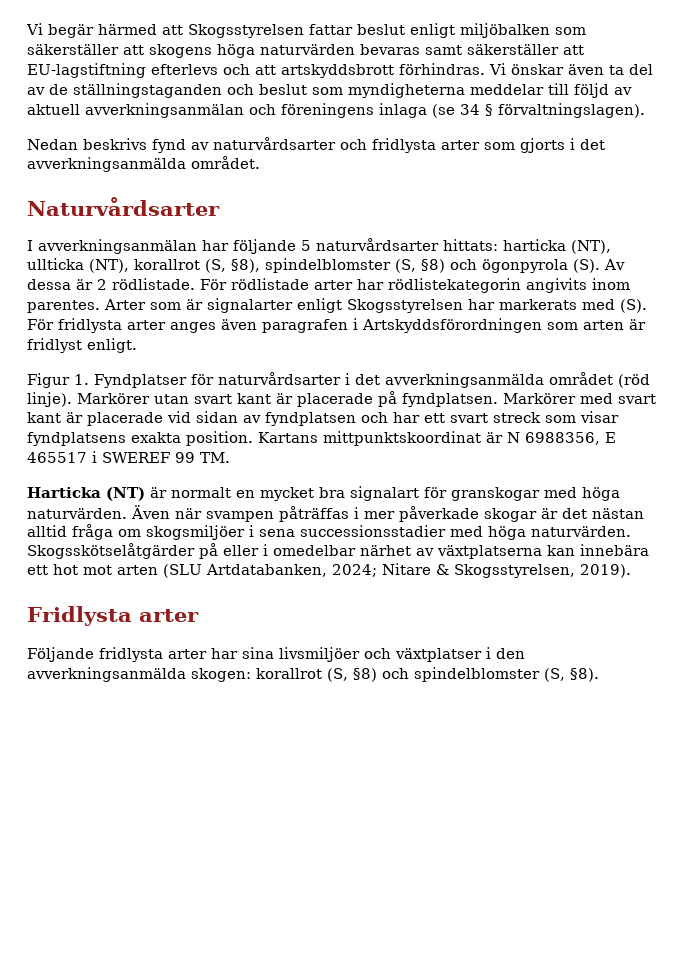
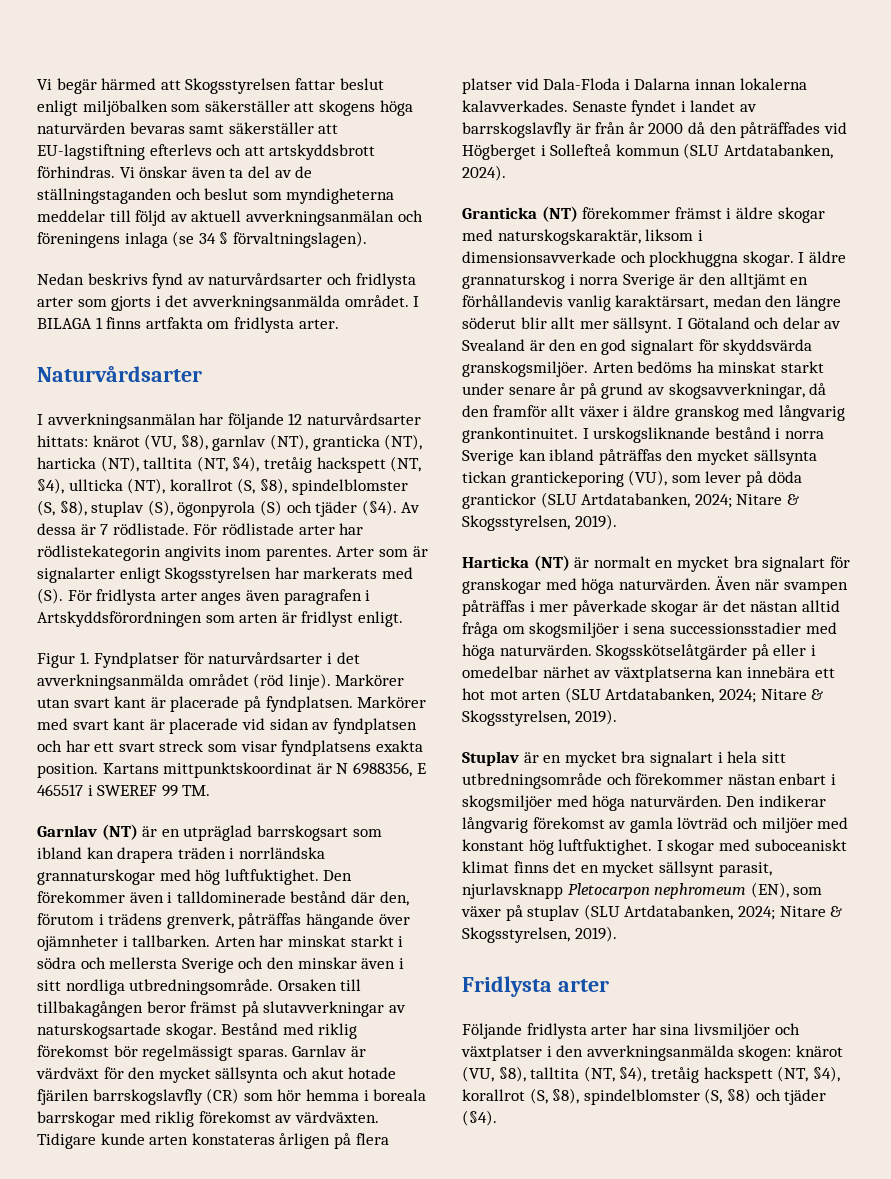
(260, 162) none -> [413,296,420,307] [37,317,339,333] I BILAGA 1 finns artfakta om fridlysta arter.
[301,240,311,251] 5 -> [288,413,303,425] 12
[503,239,611,254] harticka (NT), -> [92,434,423,451] [37,456,422,473] [37,478,64,494] knärot (VU, §8), garnlav (NT), granticka (NT), harticka (NT), talltita (NT, §4), tretåig hackspett (NT, §4),
[421,259,600,273] §8) och ögonpyrola (S). -> [59,500,397,517] §8), stuplav (S), ögonpyrola (S) och tjäder (§4).
[97,279,107,290] 2 -> [100,524,109,535] 7
(230, 457) none -> [37,824,382,841] [37,847,325,863] [37,869,353,885] [37,891,409,906] [37,913,410,929] [37,935,404,951] [37,957,404,973] [37,979,362,995] [37,1001,406,1017] [37,1023,358,1039] [37,1045,366,1061] [36,1067,397,1083] [37,1088,427,1105] [37,1111,379,1127] [37,1133,389,1149] [462,78,807,94] [462,100,757,116] [462,122,847,138] [462,143,833,160] [462,165,506,181] [462,206,825,223] [462,229,703,245] [462,251,846,267] [462,273,809,289] [462,295,841,311] [462,317,842,333] [462,339,813,355] [462,361,824,377] [462,383,827,399] [462,405,845,421] [462,427,824,443] [462,449,817,465] [462,470,802,487] [462,492,799,509] [462,514,617,531] // Garnlav (NT) är en utpräglad barrskogsart som ibland kan drapera träden i norrländska grannaturskogar med hög luftfuktighet. Den förekommer även i talldominerade bestånd där den, förutom i trädens grenverk, påträffas hängande över ojämnheter i tallbarken. Arten har minskat starkt i södra och mellersta Sverige och den minskar även i sitt nordliga utbredningsområde. Orsaken till tillbakagången beror främst på slutavverkningar av naturskogsartade skogar. Bestånd med riklig förekomst bör regelmässigt sparas. Garnlav är värdväxt för den mycket sällsynta och akut hotade fjärilen barrskogslavfly (CR) som hör hemma i boreala barrskogar med riklig förekomst av värdväxten. Tidigare kunde arten konstateras årligen på flera platser vid Dala-Floda i Dalarna innan lokalerna kalavverkades. Senaste fyndet i landet av barrskogslavfly är från år 2000 då den påträffades vid Högberget i Sollefteå kommun (SLU Artdatabanken, 2024). // Granticka (NT) förekommer främst i äldre skogar med naturskogskaraktär, liksom i dimensionsavverkade och plockhuggna skogar. I äldre grannaturskog i norra Sverige är den alltjämt en förhållandevis vanlig karaktärsart, medan den längre söderut blir allt mer sällsynt. I Götaland och delar av Svealand är den en god signalart för skyddsvärda granskogsmiljöer. Arten bedöms ha minskat starkt under senare år på grund av skogsavverkningar, då den framför allt växer i äldre granskog med långvarig grankontinuitet. I urskogsliknande bestånd i norra Sverige kan ibland påträffas den mycket sällsynta tickan grantickeporing (VU), som lever på döda grantickor (SLU Artdatabanken, 2024; Nitare & Skogsstyrelsen, 2019).
(631, 571) none -> [462,751,786,767] [462,773,836,789] [462,795,826,811] [462,817,849,833] [462,839,847,855] [462,861,772,877] [462,882,823,899] [461,904,843,921] [462,926,617,943] // Stuplav är en mycket bra signalart i hela sitt utbredningsområde och förekommer nästan enbart i skogsmiljöer med höga naturvärden. Den indikerar långvarig förekomst av gamla lövträd och miljöer med konstant hög luftfuktighet. I skogar med suboceaniskt klimat finns det en mycket sällsynt parasit, njurlavsknapp Pletocarpon nephromeum (EN), som växer på stuplav (SLU Artdatabanken, 2024; Nitare & Skogsstyrelsen, 2019).
[256,667,599,682] korallrot (S, §8) och spindelblomster (S, §8). -> [795,1045,843,1057] [462,1066,840,1083] [462,1088,827,1105] [462,1110,497,1126] knärot (VU, §8), talltita (NT, §4), tretåig hackspett (NT, §4), korallrot (S, §8), spindelblomster (S, §8) och tjäder (§4).

